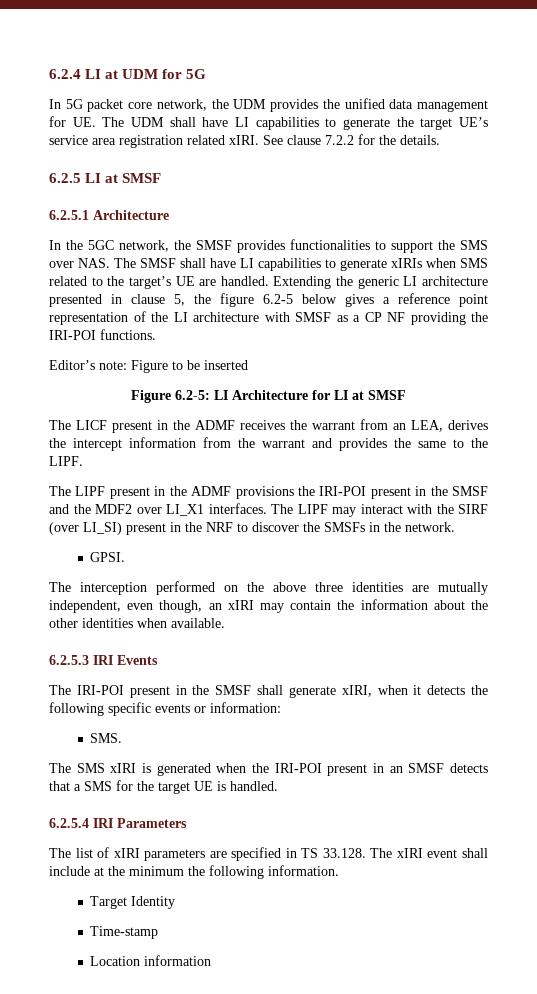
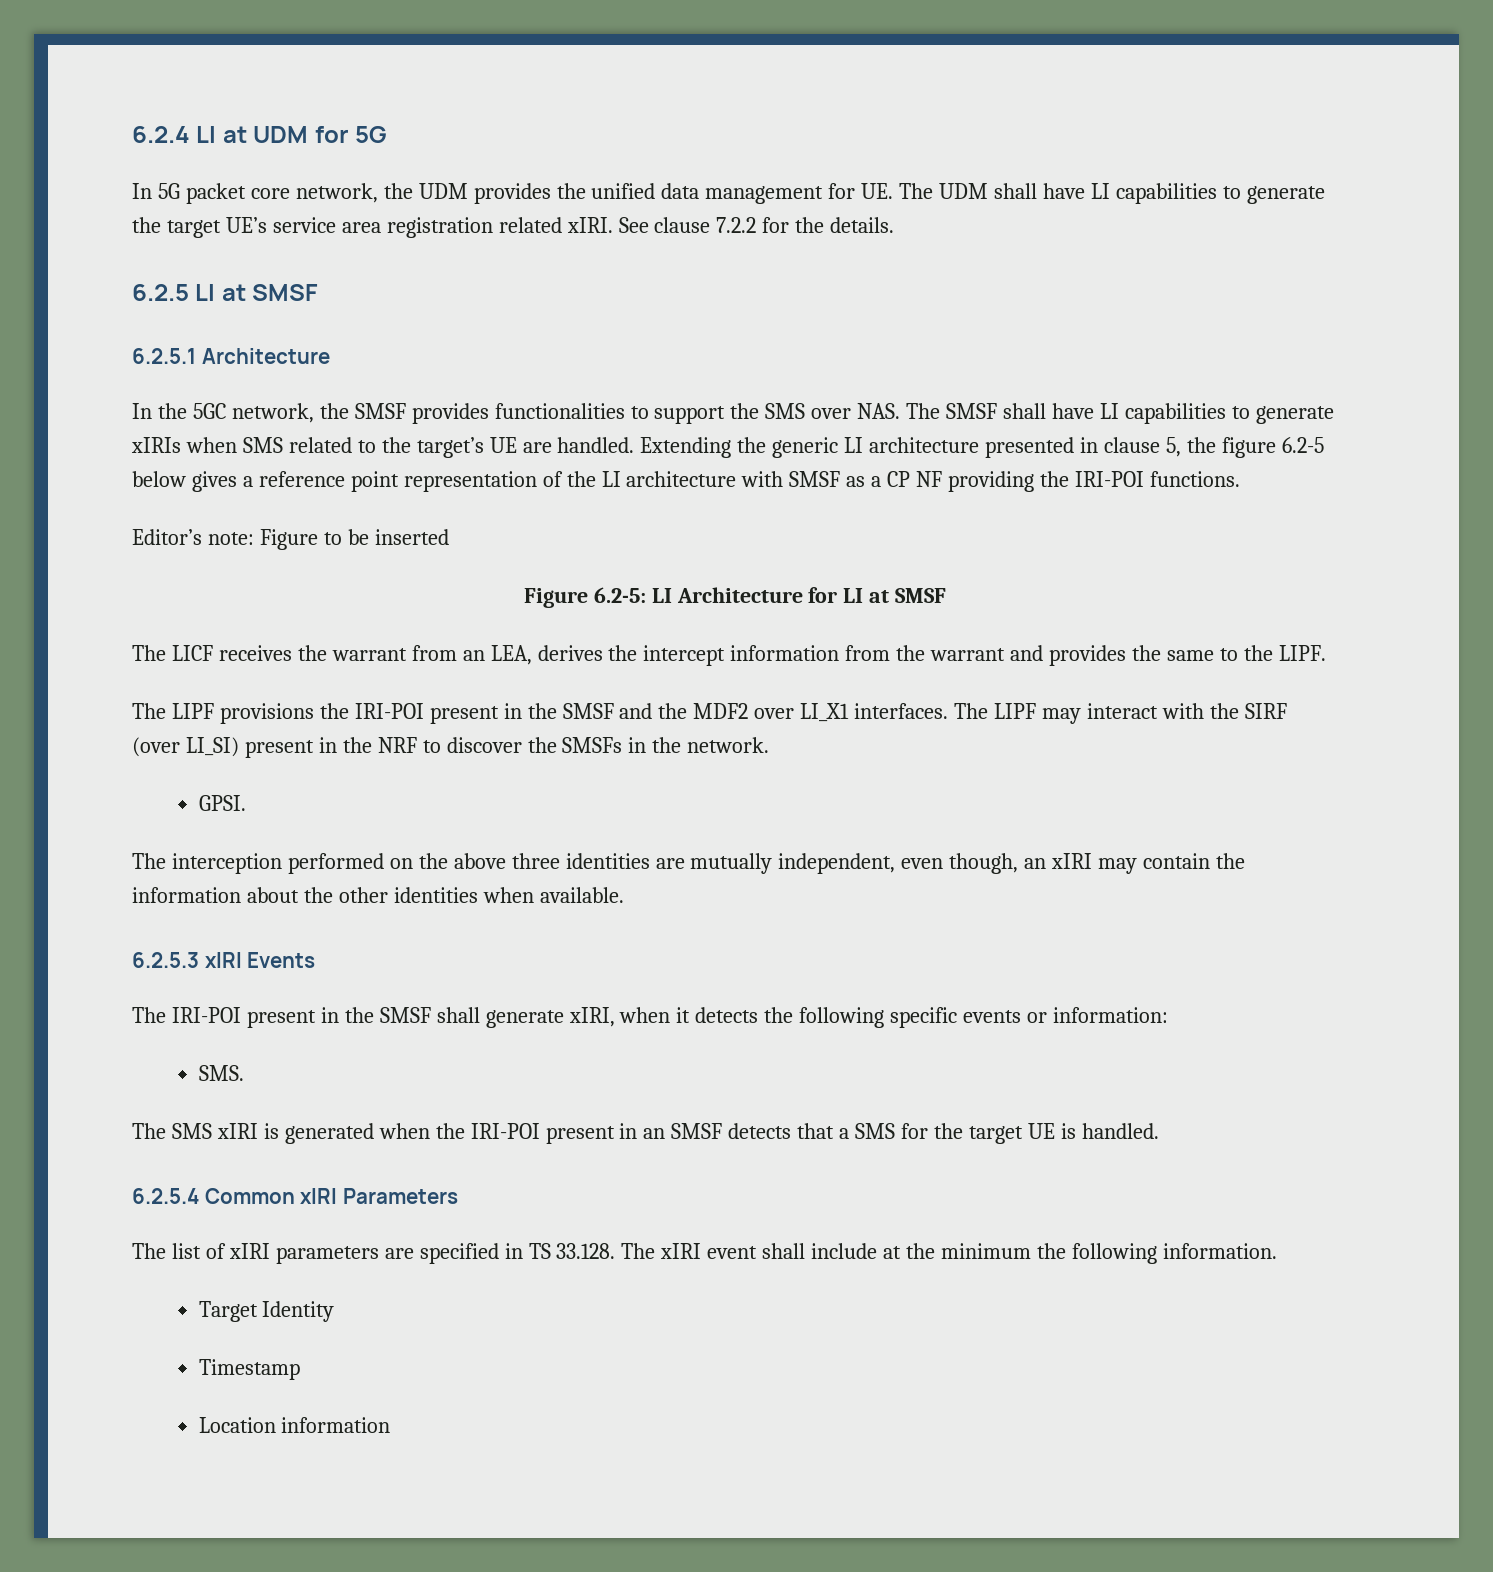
[112,420,235,433] present in the ADMF -> (213, 653) none
[109,486,232,499] present in the ADMF -> (214, 711) none
[93,655,113,665] IRI -> [204,952,242,968] xIRI
[93,818,113,828] IRI -> [204,1188,338,1204] Common xIRI
[90,926,159,939] Time-stamp -> [198,1359,300,1380] Timestamp

